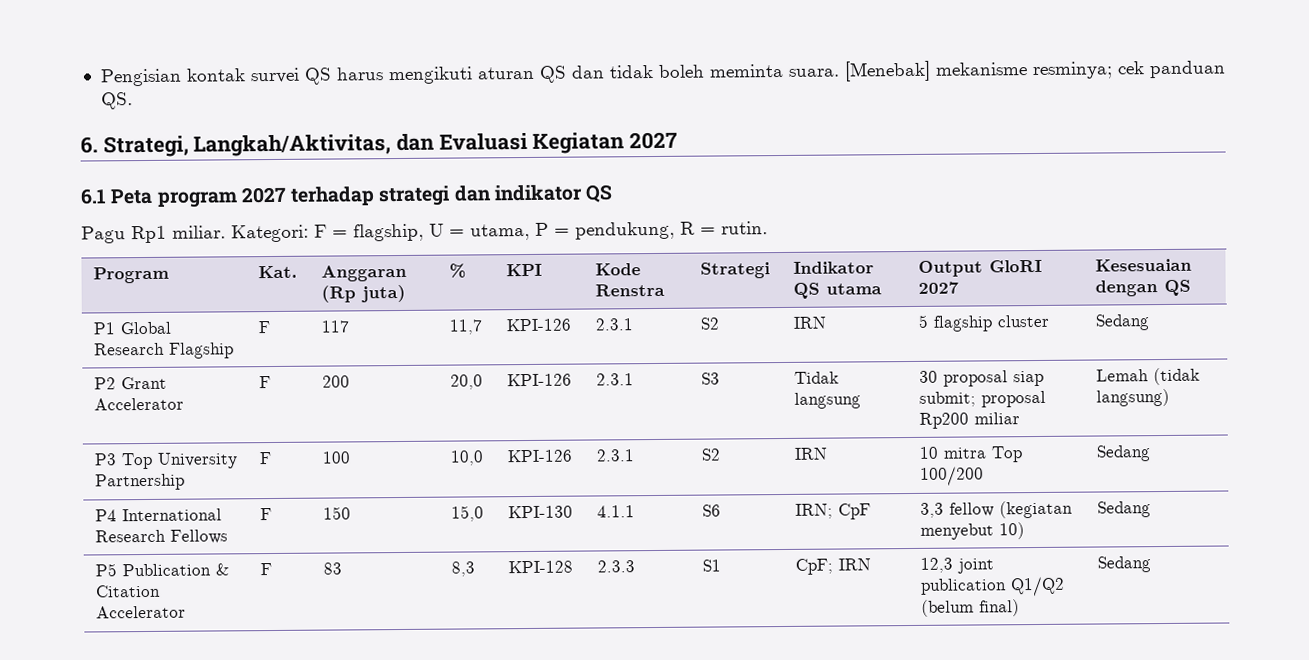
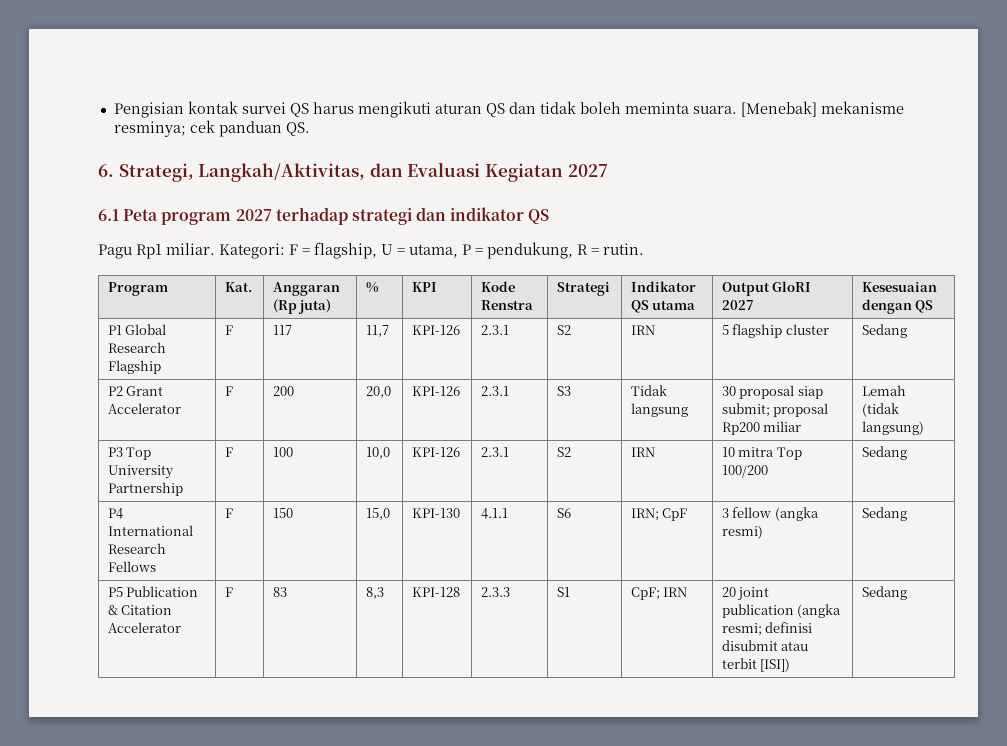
[919,500,1073,519] [919,522,1025,540] 3,3 fellow (kegiatan menyebut 10) -> [721,507,819,521] [721,525,763,539] 3 fellow (angka resmi)
[919,557,953,573] 12,3 -> [721,587,736,597] 20
[1009,576,1065,597] [920,599,1020,617] Q1/Q2 (belum final) -> [797,604,842,618] [721,622,813,636] [721,640,809,651] [721,658,791,672] (angka resmi; definisi disubmit atau terbit [ISI])

